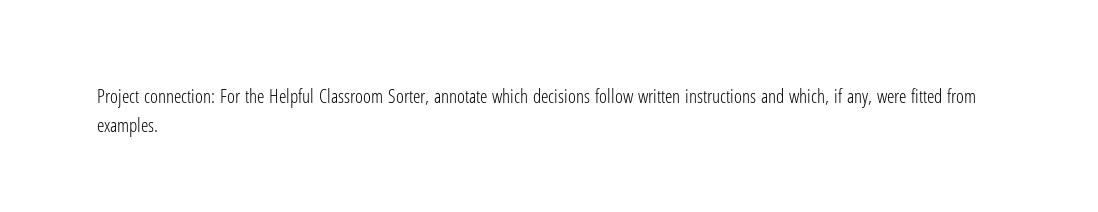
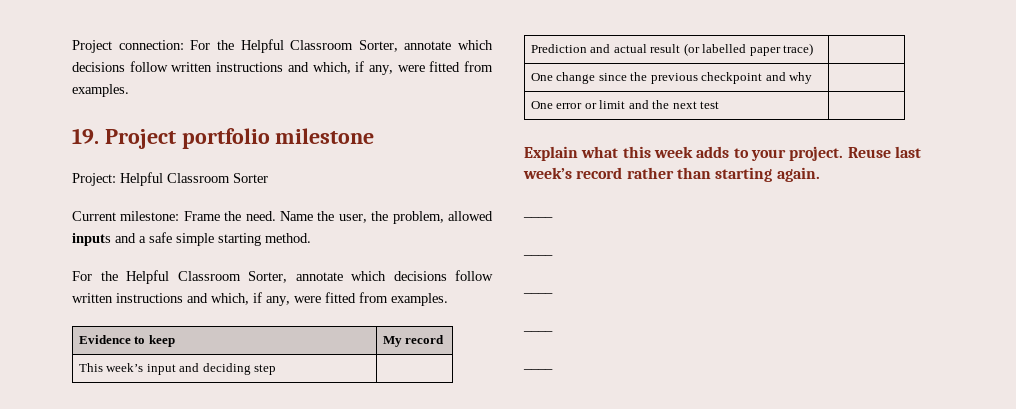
(158, 127) none -> [72,128,375,149] [72,172,268,186] [72,211,493,224] [72,232,311,246] [72,270,493,284] [72,292,448,306] [78,335,175,347] [382,335,445,347] [78,363,277,375] [530,43,814,56] [530,72,813,84] [530,100,720,109] [524,146,921,161] [523,167,820,182] [523,216,553,218] [523,254,553,256] [523,292,553,294] [523,330,553,332] [523,368,553,370] // 19. Project portfolio milestone // Project: Helpful Classroom Sorter // Current milestone: Frame the need. Name the user, the problem, allowed inputs and a safe simple starting method. // For the Helpful Classroom Sorter, annotate which decisions follow written instructions and which, if any, were fitted from examples. // Evidence to keep | My record // This week’s input and deciding step | // Prediction and actual result (or labelled paper trace) | // One change since the previous checkpoint and why | // One error or limit and the next test | // Explain what this week adds to your project. Reuse last week’s record rather than starting again. // ____ // ____ // ____ // ____ // ____

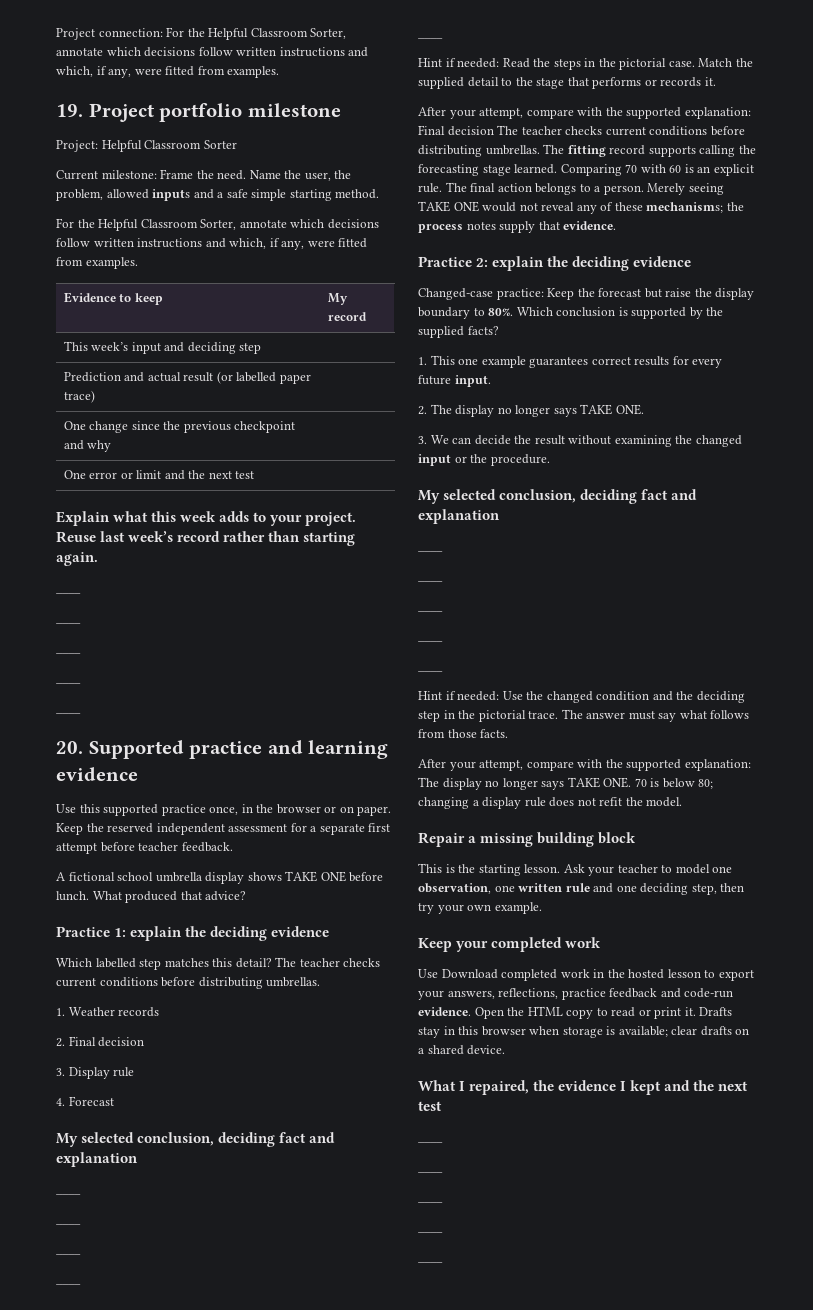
(553, 369) none -> [56,740,389,759] [56,767,138,781] [56,804,392,816] [56,823,391,835] [56,842,233,854] [56,871,384,884] [56,891,247,903] [56,926,330,941] [56,957,381,970] [56,977,321,989] [56,1007,160,1017] [56,1036,145,1047] [56,1067,135,1079] [56,1096,114,1106] [56,1132,336,1147] [56,1152,138,1167] [56,1193,81,1195] [56,1223,81,1225] [56,1253,81,1255] [56,1283,81,1285] [418,37,443,39] [418,58,753,70] [418,77,716,89] [418,107,751,119] [418,125,745,136] [418,144,756,157] [418,164,754,176] [418,182,724,195] [418,201,744,214] [418,221,617,233] [418,256,692,271] [418,288,755,300] [418,307,724,319] [418,326,499,338] [418,355,723,368] [418,375,491,387] [418,404,644,417] [418,435,742,447] [418,454,550,466] [418,489,698,504] [418,509,500,524] [418,550,443,552] [418,580,443,582] [418,610,443,612] [418,640,443,642] [418,670,443,672] [418,691,745,703] [418,709,750,722] [418,729,509,738] [418,759,751,771] [418,777,714,790] [418,797,683,809] [418,832,637,847] [418,863,733,876] [418,883,745,895] [418,902,542,914] [418,937,602,952] [418,969,754,981] [418,988,734,1000] [418,1006,733,1019] [418,1026,750,1038] [418,1045,506,1055] [418,1080,749,1095] [418,1101,442,1111] [418,1141,443,1143] [418,1171,443,1173] [418,1201,443,1203] [418,1231,443,1233] [418,1261,443,1263] // 20. Supported practice and learning evidence // Use this supported practice once, in the browser or on paper. Keep the reserved independent assessment for a separate first attempt before teacher feedback. // A fictional school umbrella display shows TAKE ONE before lunch. What produced that advice? // Practice 1: explain the deciding evidence // Which labelled step matches this detail? The teacher checks current conditions before distributing umbrellas. // 1. Weather records // 2. Final decision // 3. Display rule // 4. Forecast // My selected conclusion, deciding fact and explanation // ____ // ____ // ____ // ____ // ____ // Hint if needed: Read the steps in the pictorial case. Match the supplied detail to the stage that performs or records it. // After your attempt, compare with the supported explanation: Final decision The teacher checks current conditions before distributing umbrellas. The fitting record supports calling the forecasting stage learned. Comparing 70 with 60 is an explicit rule. The final action belongs to a person. Merely seeing TAKE ONE would not reveal any of these mechanisms; the process notes supply that evidence. // Practice 2: explain the deciding evidence // Changed-case practice: Keep the forecast but raise the display boundary to 80%. Which conclusion is supported by the supplied facts? // 1. This one example guarantees correct results for every future input. // 2. The display no longer says TAKE ONE. // 3. We can decide the result without examining the changed input or the procedure. // My selected conclusion, deciding fact and explanation // ____ // ____ // ____ // ____ // ____ // Hint if needed: Use the changed condition and the deciding step in the pictorial trace. The answer must say what follows from those facts. // After your attempt, compare with the supported explanation: The display no longer says TAKE ONE. 70 is below 80; changing a display rule does not refit the model. // Repair a missing building block // This is the starting lesson. Ask your teacher to model one observation, one written rule and one deciding step, then try your own example. // Keep your completed work // Use Download completed work in the hosted lesson to export your answers, reflections, practice feedback and code-run evidence. Open the HTML copy to read or print it. Drafts stay in this browser when storage is available; clear drafts on a shared device. // What I repaired, the evidence I kept and the next test // ____ // ____ // ____ // ____ // ____

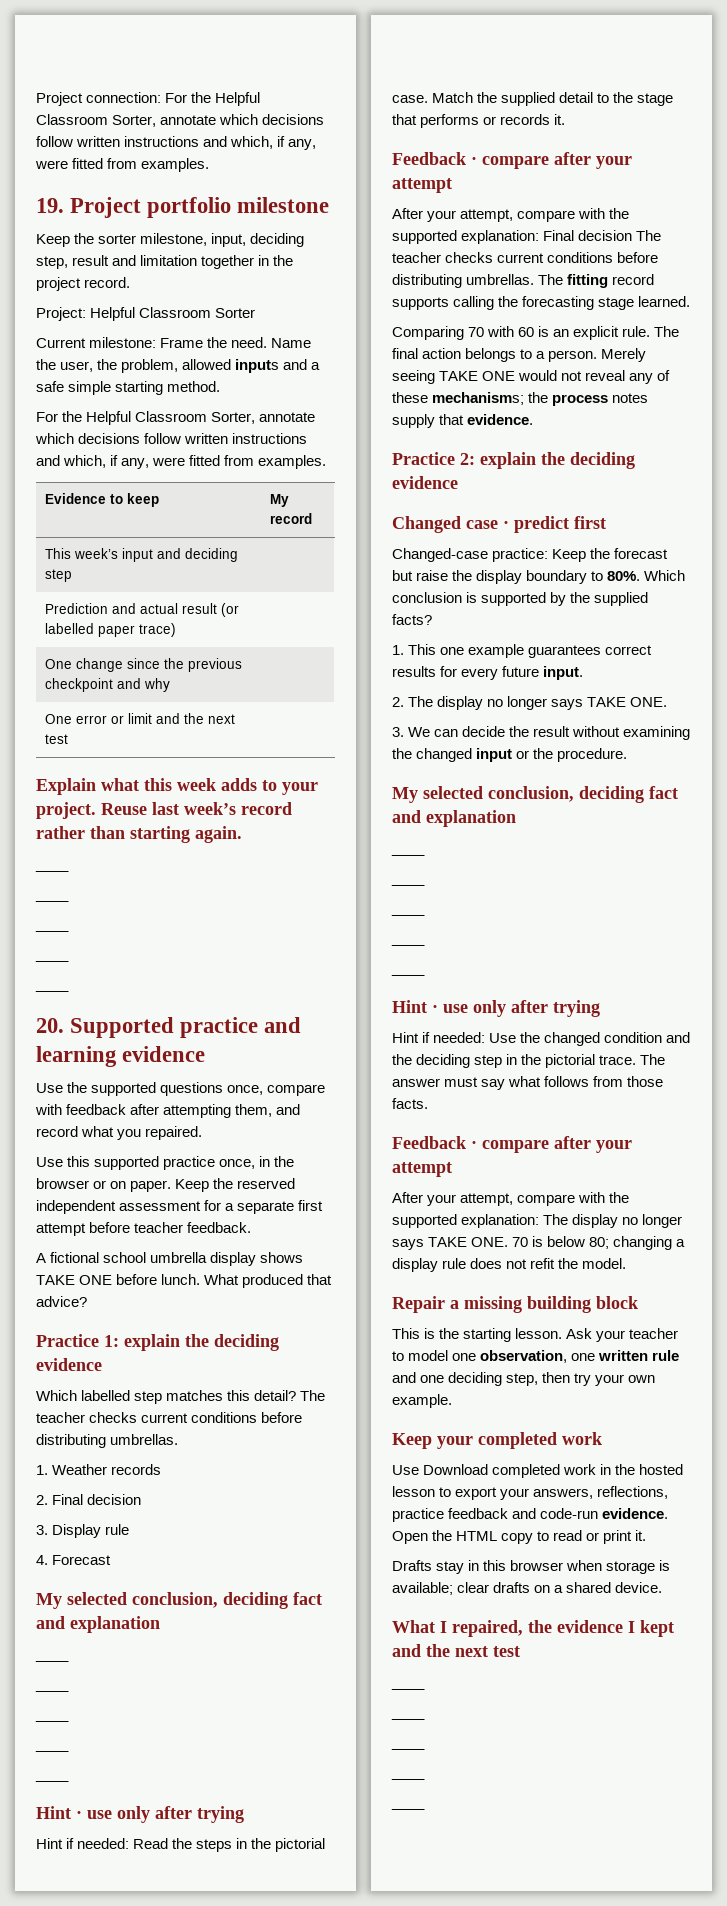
(341, 110) none -> [36,233,305,247] [36,255,294,269] [36,277,131,291] // Keep the sorter milestone, input, deciding step, result and limitation together in the project record.
(138, 774) none -> [36,1082,326,1096] [35,1104,301,1118] [36,1126,203,1140] // Use the supported questions once, compare with feedback after attempting them, and record what you repaired.
(443, 38) none -> [36,1806,244,1823] // Hint · use only after trying
(716, 81) none -> [392,152,632,169] [392,178,452,193] // Feedback · compare after your attempt
(558, 169) none -> (691, 301) //
(692, 261) none -> [392,516,606,533] // Changed case · predict first
(443, 671) none -> [392,1000,600,1017] // Hint · use only after trying
(509, 733) none -> [392,1136,632,1153] [392,1162,452,1177] // Feedback · compare after your attempt
(696, 1011) none -> (647, 1535) //

